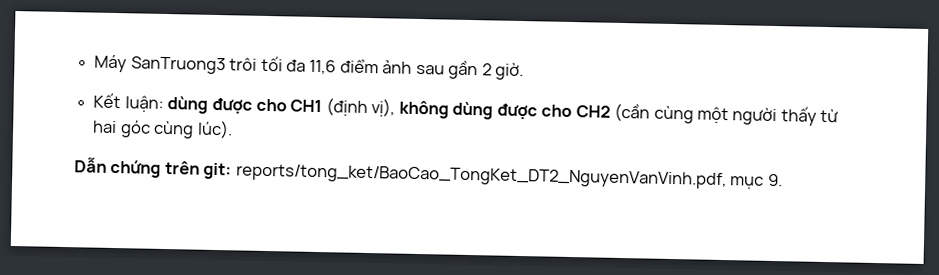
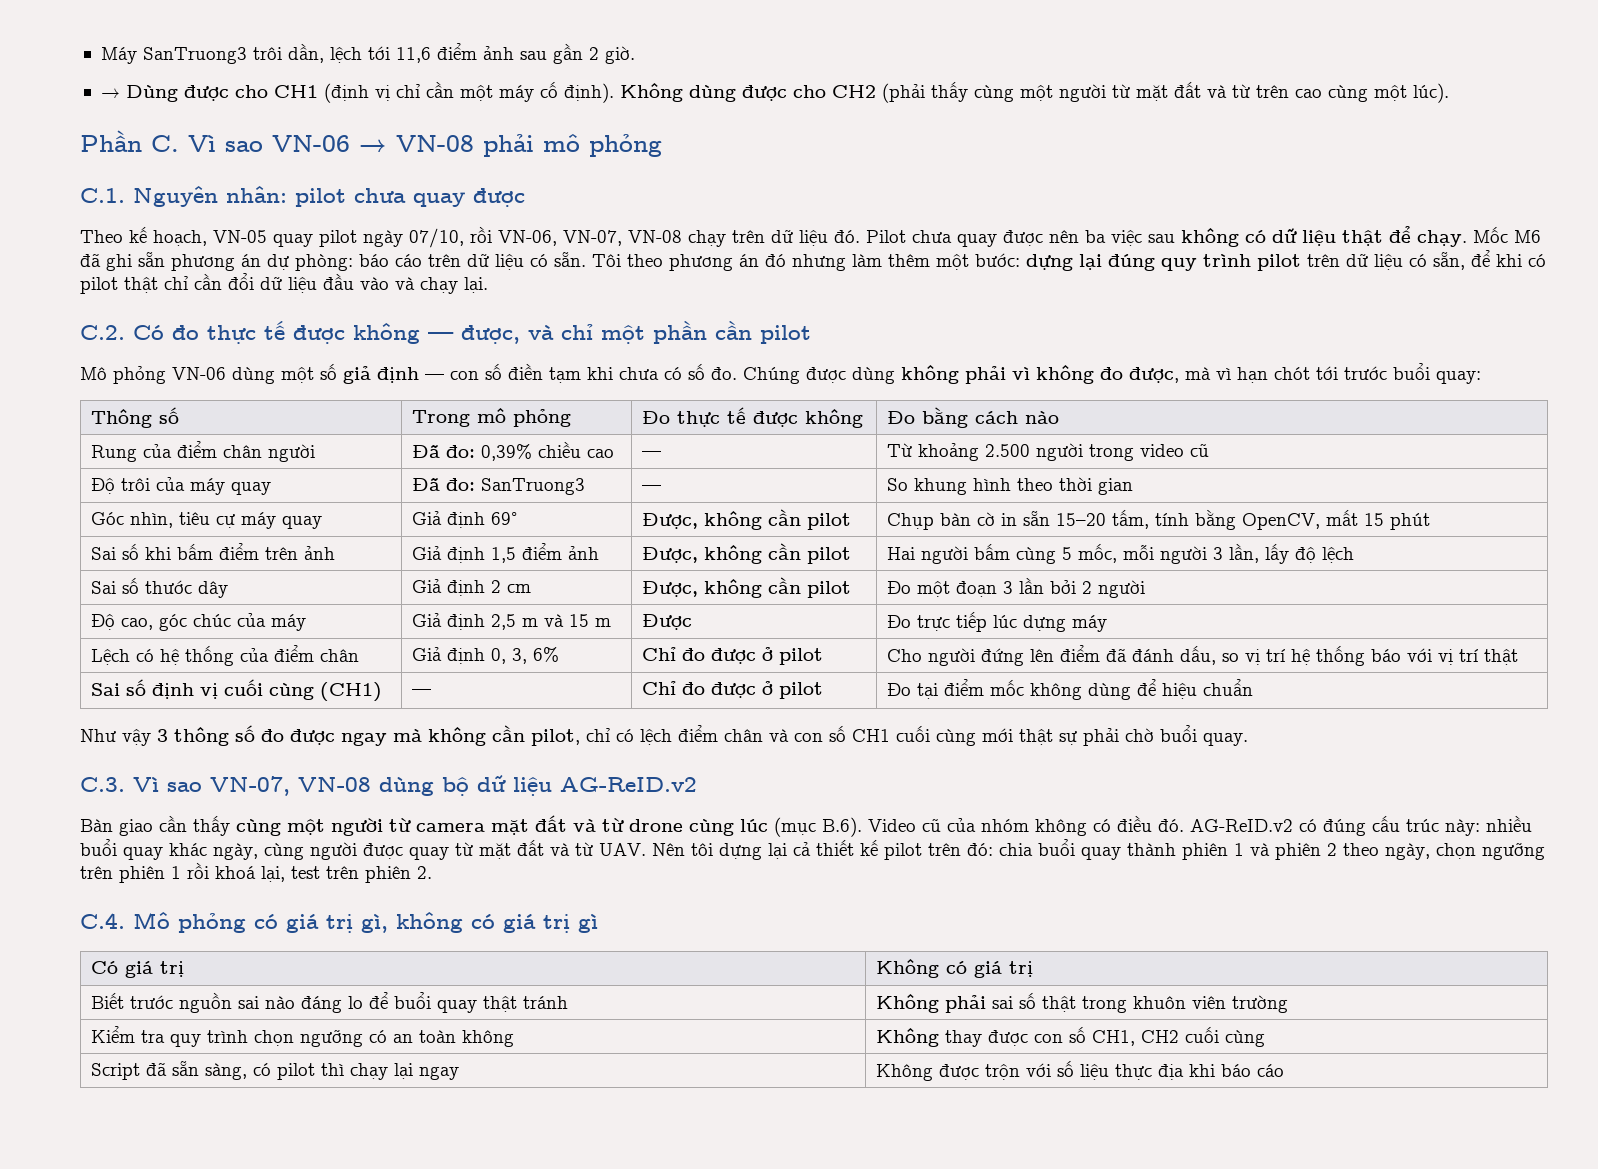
[260,55,306,72] tối đa -> [287,43,390,63] dần, lệch tới
[93,92,209,114] Kết luận: dùng -> [100,85,178,102] → Dùng
[371,99,449,119] vị), không -> [374,81,683,103] vị chỉ cần một máy cố định). Không
[614,103,840,126] [93,120,233,139] [74,157,783,190] (cần cùng một người thấy từ hai góc cùng lúc). // Dẫn chứng trên git: reports/tong_ket/BaoCao_TongKet_DT2_NguyenVanVinh.pdf, mục 9. -> [881,81,1449,103] [80,130,662,157] [80,186,525,207] [80,226,1541,248] [80,250,1546,271] [80,273,488,294] [80,321,811,344] [80,363,1481,384] [91,407,180,428] [412,408,572,427] [642,407,864,428] [887,407,1060,428] [91,441,316,462] [412,441,615,461] [642,451,662,457] [887,443,1210,461] [91,477,272,495] [412,477,586,495] [642,485,662,491] [887,477,1134,495] [91,512,323,529] [412,511,518,528] [642,509,852,530] [887,509,1431,530] [91,543,336,560] [412,543,600,563] [642,543,852,564] [887,543,1355,564] [91,577,229,598] [412,579,532,596] [642,577,852,598] [887,577,1146,598] [91,613,307,631] [412,613,612,630] [642,614,693,630] [887,611,1108,632] [91,645,360,666] [412,647,560,664] [642,647,824,665] [887,645,1519,666] [91,679,383,702] [412,689,432,695] [642,681,824,699] [887,679,1254,700] [80,725,1248,746] [80,774,697,796] [80,815,1532,837] [80,839,1545,860] [80,862,432,883] [80,912,598,933] [91,961,185,978] [876,959,1034,978] [91,992,569,1013] [876,992,1289,1013] [91,1026,515,1047] [876,1026,1266,1047] [91,1060,460,1080] [876,1060,1285,1081] (phải thấy cùng một người từ mặt đất và từ trên cao cùng một lúc). // Phần C. Vì sao VN-06 → VN-08 phải mô phỏng // C.1. Nguyên nhân: pilot chưa quay được // Theo kế hoạch, VN-05 quay pilot ngày 07/10, rồi VN-06, VN-07, VN-08 chạy trên dữ liệu đó. Pilot chưa quay được nên ba việc sau không có dữ liệu thật để chạy. Mốc M6 đã ghi sẵn phương án dự phòng: báo cáo trên dữ liệu có sẵn. Tôi theo phương án đó nhưng làm thêm một bước: dựng lại đúng quy trình pilot trên dữ liệu có sẵn, để khi có pilot thật chỉ cần đổi dữ liệu đầu vào và chạy lại. // C.2. Có đo thực tế được không — được, và chỉ một phần cần pilot // Mô phỏng VN-06 dùng một số giả định — con số điền tạm khi chưa có số đo. Chúng được dùng không phải vì không đo được, mà vì hạn chót tới trước buổi quay: // Thông số | Trong mô phỏng | Đo thực tế được không | Đo bằng cách nào // Rung của điểm chân người | Đã đo: 0,39% chiều cao | — | Từ khoảng 2.500 người trong video cũ // Độ trôi của máy quay | Đã đo: SanTruong3 | — | So khung hình theo thời gian // Góc nhìn, tiêu cự máy quay | Giả định 69° | Được, không cần pilot | Chụp bàn cờ in sẵn 15–20 tấm, tính bằng OpenCV, mất 15 phút // Sai số khi bấm điểm trên ảnh | Giả định 1,5 điểm ảnh | Được, không cần pilot | Hai người bấm cùng 5 mốc, mỗi người 3 lần, lấy độ lệch // Sai số thước dây | Giả định 2 cm | Được, không cần pilot | Đo một đoạn 3 lần bởi 2 người // Độ cao, góc chúc của máy | Giả định 2,5 m và 15 m | Được | Đo trực tiếp lúc dựng máy // Lệch có hệ thống của điểm chân | Giả định 0, 3, 6% | Chỉ đo được ở pilot | Cho người đứng lên điểm đã đánh dấu, so vị trí hệ thống báo với vị trí thật // Sai số định vị cuối cùng (CH1) | — | Chỉ đo được ở pilot | Đo tại điểm mốc không dùng để hiệu chuẩn // Như vậy 3 thông số đo được ngay mà không cần pilot, chỉ có lệch điểm chân và con số CH1 cuối cùng mới thật sự phải chờ buổi quay. // C.3. Vì sao VN-07, VN-08 dùng bộ dữ liệu AG-ReID.v2 // Bàn giao cần thấy cùng một người từ camera mặt đất và từ drone cùng lúc (mục B.6). Video cũ của nhóm không có điều đó. AG-ReID.v2 có đúng cấu trúc này: nhiều buổi quay khác ngày, cùng người được quay từ mặt đất và từ UAV. Nên tôi dựng lại cả thiết kế pilot trên đó: chia buổi quay thành phiên 1 và phiên 2 theo ngày, chọn ngưỡng trên phiên 1 rồi khoá lại, test trên phiên 2. // C.4. Mô phỏng có giá trị gì, không có giá trị gì // Có giá trị | Không có giá trị // Biết trước nguồn sai nào đáng lo để buổi quay thật tránh | Không phải sai số thật trong khuôn viên trường // Kiểm tra quy trình chọn ngưỡng có an toàn không | Không thay được con số CH1, CH2 cuối cùng // Script đã sẵn sàng, có pilot thì chạy lại ngay | Không được trộn với số liệu thực địa khi báo cáo

